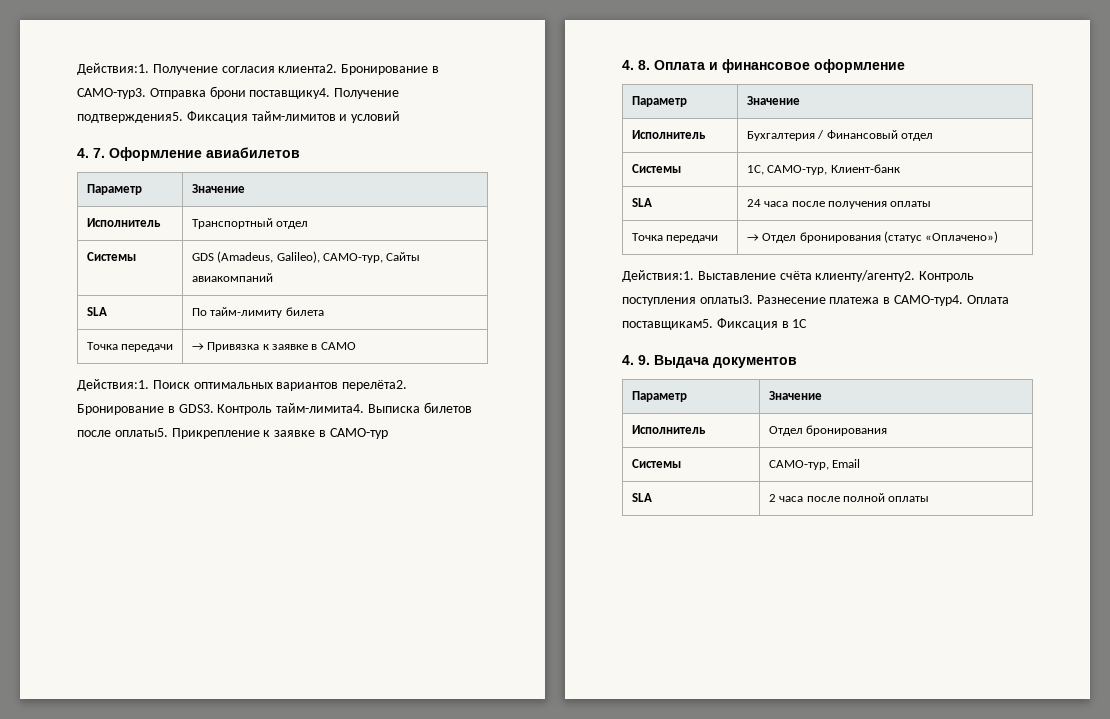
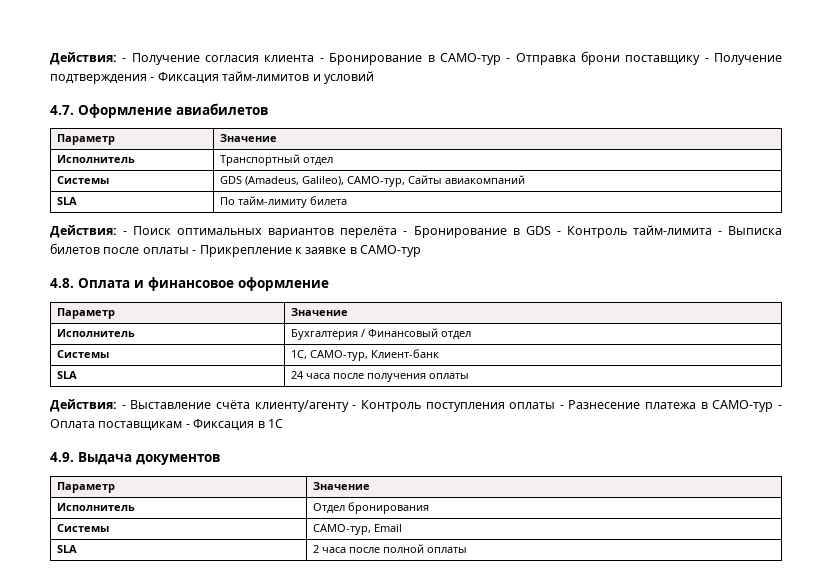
[77,63,439,75] [77,86,400,99] [77,112,183,123] Действия:1. Получение согласия клиента2. Бронирование в САМО-тур3. Отправка брони поставщику4. Получение подтверждения5. -> [50,51,782,65] [50,74,155,84] Действия: - Получение согласия клиента - Бронирование в САМО-тур - Отправка брони поставщику - Получение подтверждения -
[77,148,105,158] 4. 7. -> [50,105,74,115] 4.7.
[86,342,174,352] [191,342,356,352] [77,379,408,391] [77,403,365,415] // Точка передачи | → Привязка к заявке в САМО // Действия:1. Поиск оптимальных вариантов перелёта2. Бронирование в GDS3. Контроль тайм-лимита4. -> [50,225,722,238] // Действия: - Поиск оптимальных вариантов перелёта - Бронирование в GDS - Контроль тайм-лимита -
[114,428,168,437] оплаты5. -> [142,247,197,254] оплаты -
[622,60,650,70] 4. 8. -> [50,278,74,288] 4.8.
[631,233,719,243] [746,231,999,243] [622,270,975,282] [622,295,1009,306] [622,319,713,330] // Точка передачи | → Отдел бронирования (статус «Оплачено») // Действия:1. Выставление счёта клиенту/агенту2. Контроль поступления оплаты3. Разнесение платежа в САМО-тур4. Оплата поставщикам5. -> [50,399,782,412] [50,419,190,431] // Действия: - Выставление счёта клиенту/агенту - Контроль поступления оплаты - Разнесение платежа в САМО-тур - Оплата поставщикам -
[622,355,650,365] 4. 9. -> [50,452,74,462] 4.9.

